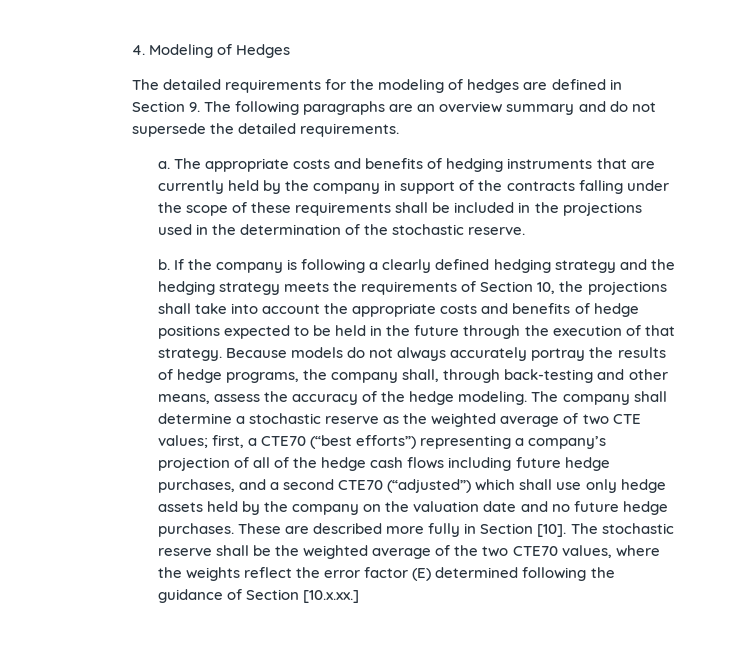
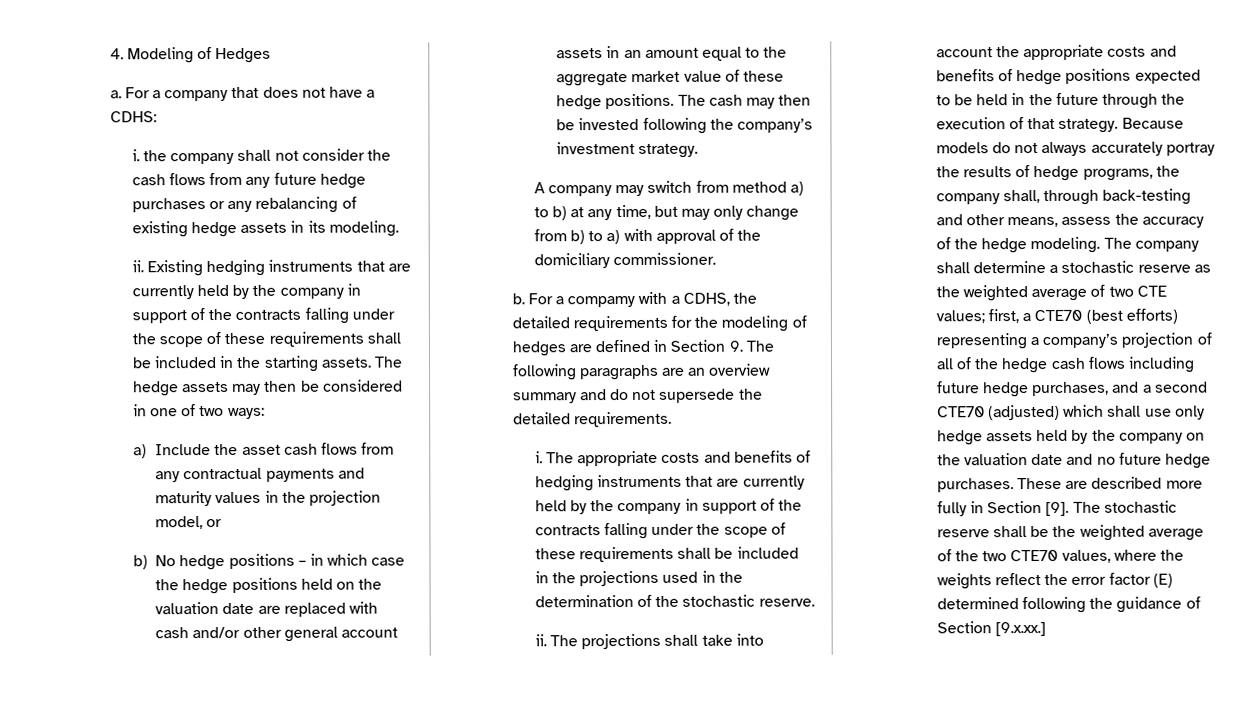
[132,79,160,90] The -> [109,86,376,102] [109,111,157,123] [131,148,392,165] [131,172,366,189] [131,196,357,213] [131,220,399,238] [131,259,411,277] [131,283,361,300] [131,307,395,324] [131,331,401,348] [131,355,404,372] [132,379,403,397] [132,404,265,419] [132,442,395,459] [155,467,365,483] [155,490,381,507] [155,516,223,530] [132,553,406,571] [155,577,383,595] [155,601,378,617] [155,626,398,642] [556,46,788,61] [556,69,784,87] [556,93,812,111] [556,117,813,134] [556,141,699,158] [533,180,805,197] [533,204,800,221] [533,228,762,245] [533,252,717,269] [511,291,757,308] a. For a company that does not have a CDHS: // i. the company shall not consider the cash flows from any future hedge purchases or any rebalancing of existing hedge assets in its modeling. // ii. Existing hedging instruments that are currently held by the company in support of the contracts falling under the scope of these requirements shall be included in the starting assets. The hedge assets may then be considered in one of two ways: // a) Include the asset cash flows from any contractual payments and maturity values in the projection model, or // b) No hedge positions – in which case the hedge positions held on the valuation date are replaced with cash and/or other general account assets in an amount equal to the aggregate market value of these hedge positions. The cash may then be invested following the company’s investment strategy. // A company may switch from method a) to b) at any time, but may only change from b) to a) with approval of the domiciliary commissioner. // b. For a compamy with a CDHS, the
[158,161,171,169] a. -> [534,451,543,464] i.
[158,259,675,273] [158,281,584,295] b. If the company is following a clearly defined hedging strategy and the hedging strategy meets the requirements of Section 10, the -> [534,634,579,647] ii. The
[310,435,417,449] (“best efforts”) -> [1085,308,1178,324] (best efforts)
[387,479,472,493] (“adjusted”) -> [988,404,1061,421] (adjusted)
[537,524,567,537] [10]. -> [1045,501,1070,516] [9].
[303,590,360,603] [10.x.xx.] -> [995,621,1047,637] [9.x.xx.]

